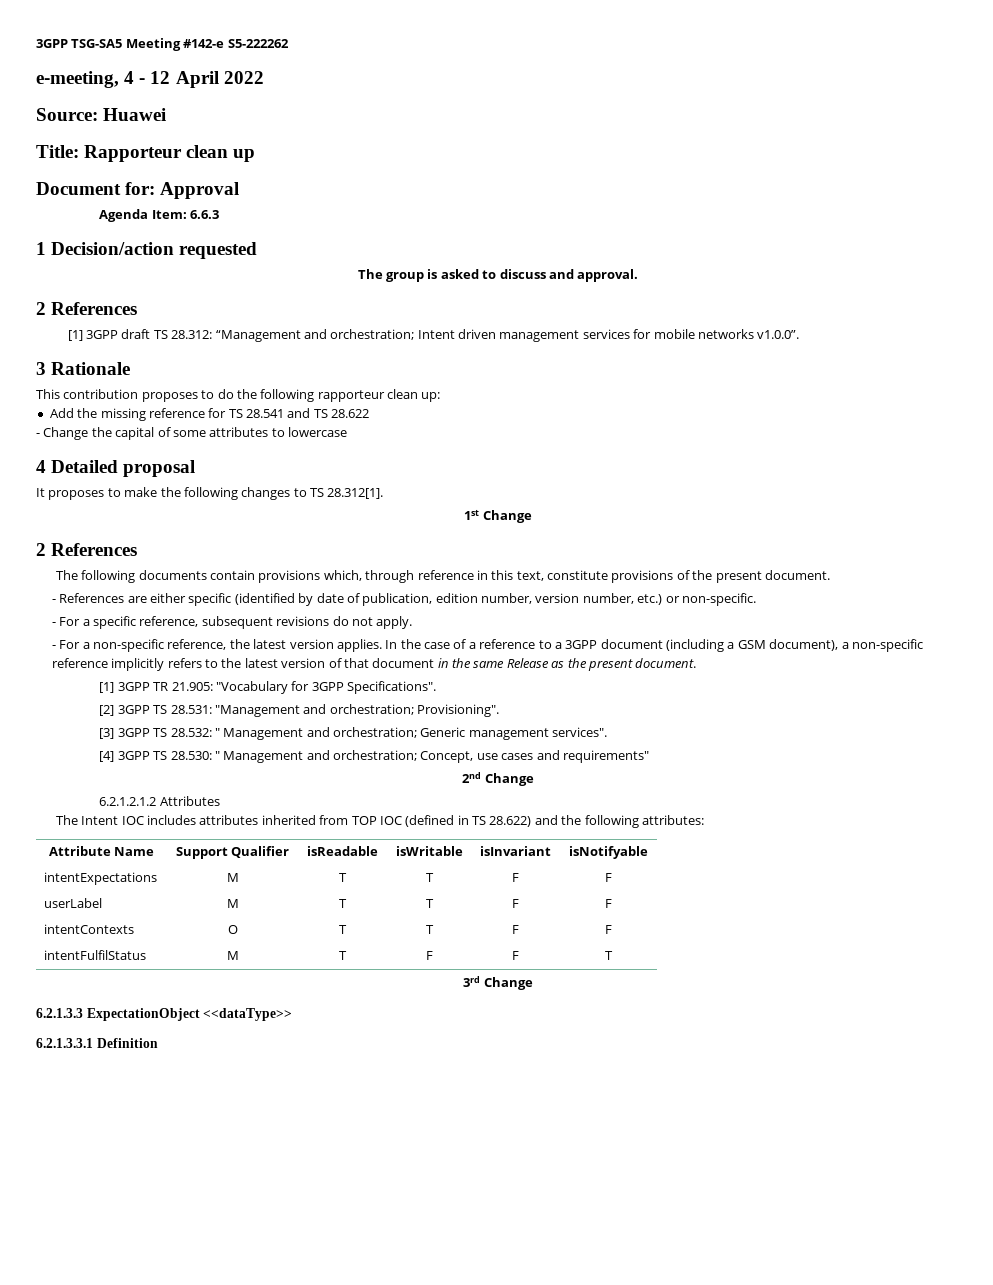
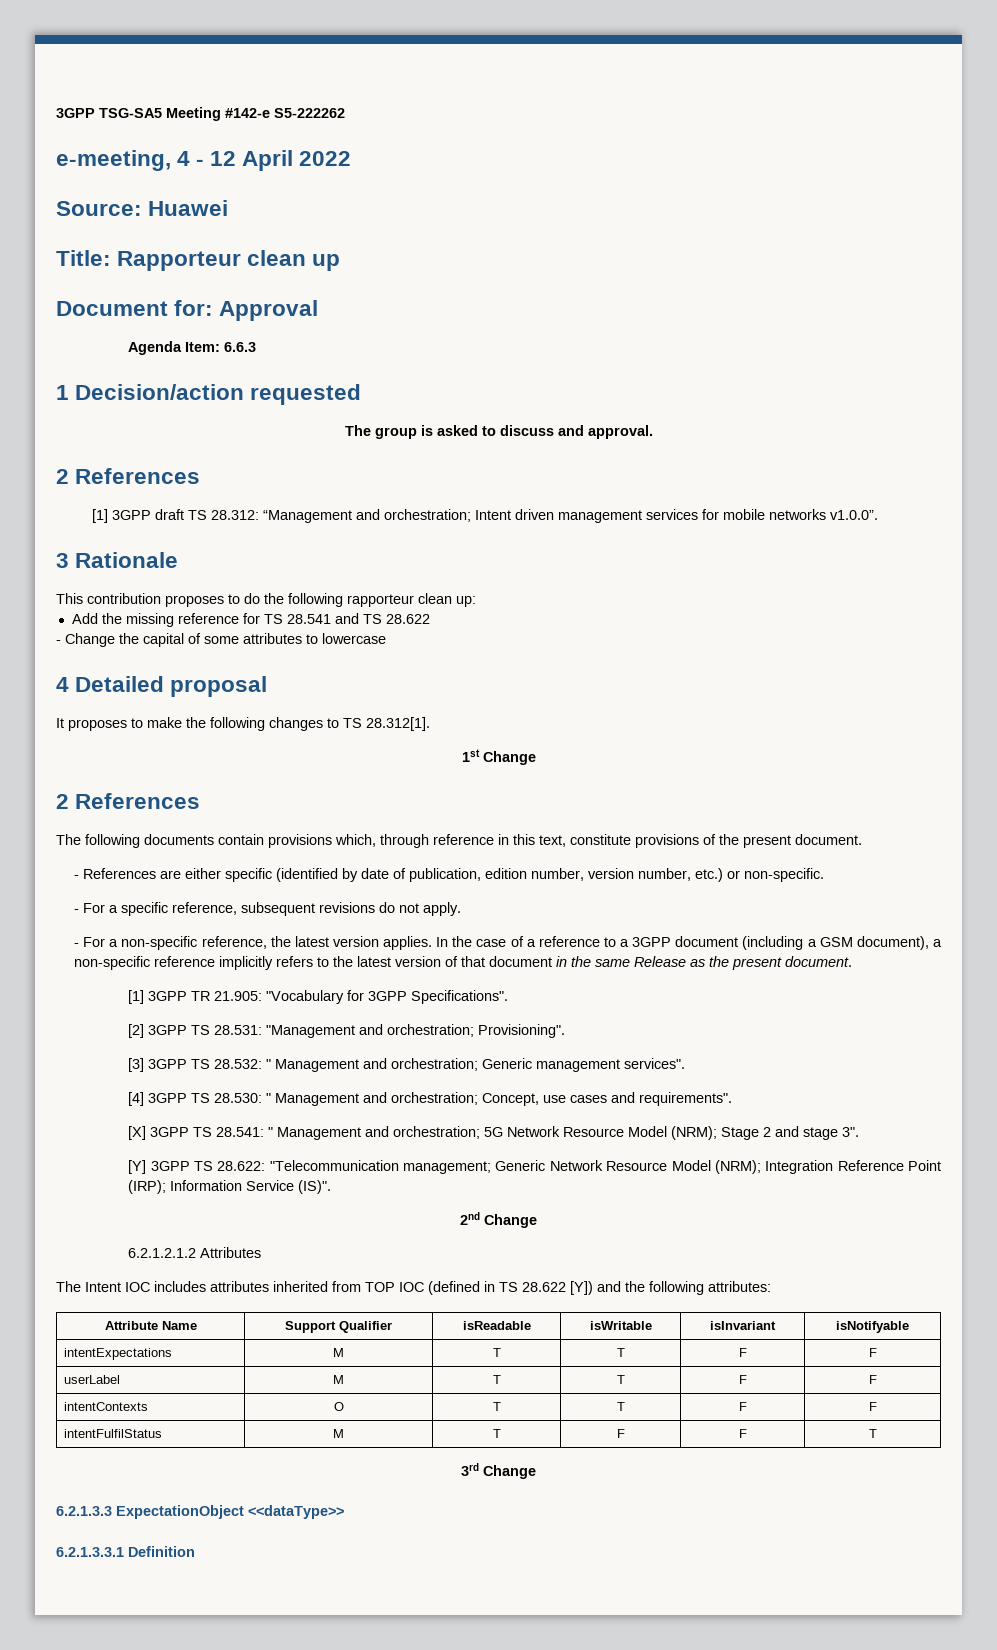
[562,750,649,763] requirements" -> [639,1092,733,1106] [128,1126,860,1140] [128,1160,941,1174] [128,1180,332,1194] requirements". // [X] 3GPP TS 28.541: " Management and orchestration; 5G Network Resource Model (NRM); Stage 2 and stage 3". // [Y] 3GPP TS 28.622: "Telecommunication management; Generic Network Resource Model (NRM); Integration Reference Point (IRP); Information Service (IS)".
[489,816,532,827] 28.622) -> [522,1281,593,1295] 28.622 [Y])

